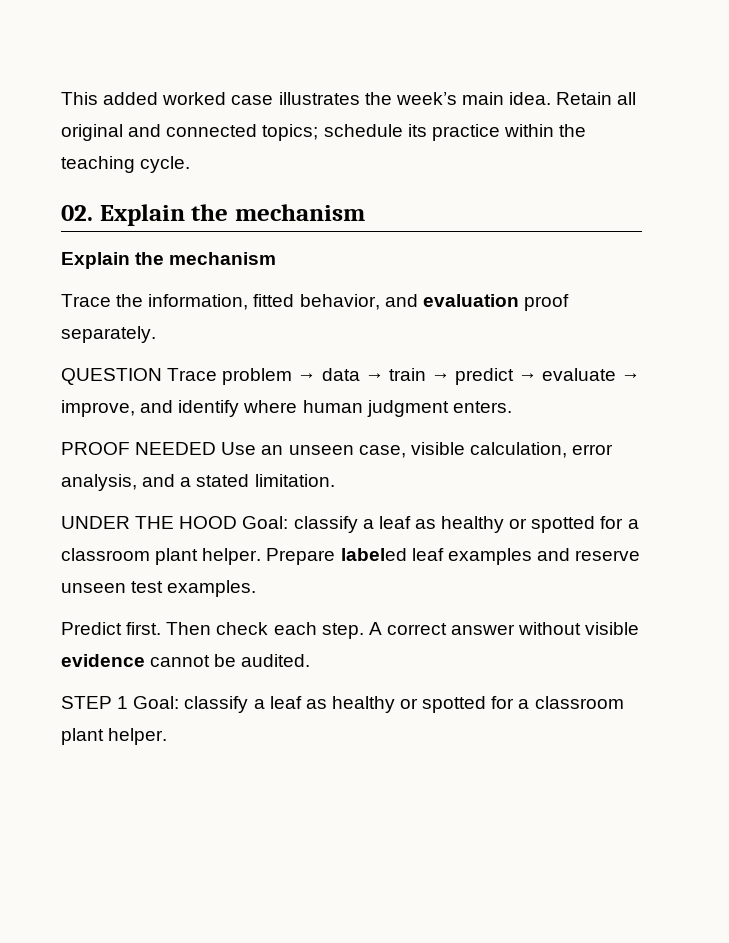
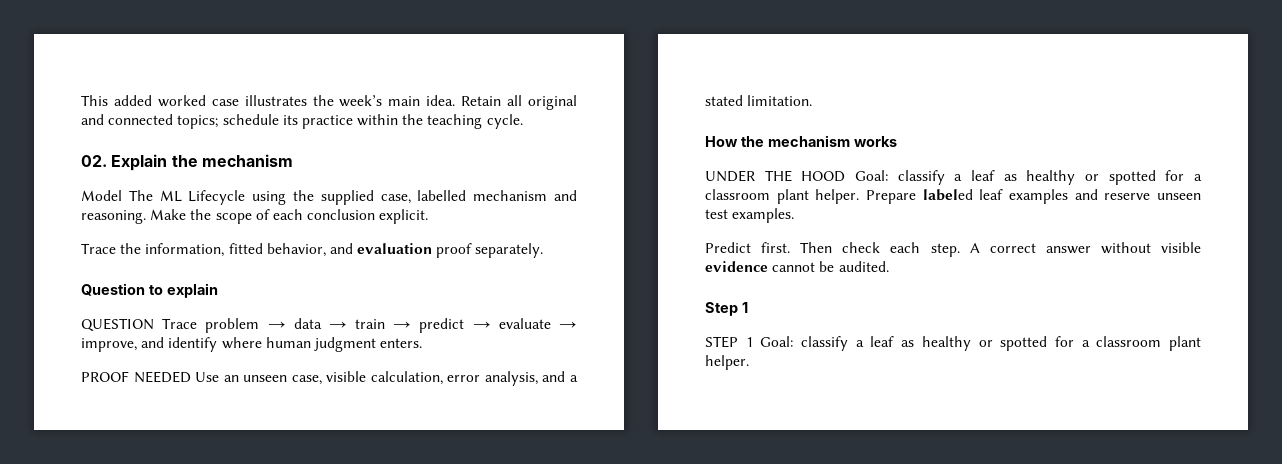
[61,252,277,269] Explain the mechanism -> [81,190,577,205] [81,209,429,224] Model The ML Lifecycle using the supplied case, labelled mechanism and reasoning. Make the scope of each conclusion explicit.
(156, 334) none -> [81,283,218,298] // Question to explain
(335, 480) none -> [705,135,897,147] // How the mechanism works
(311, 660) none -> [705,302,748,316] // Step 1

